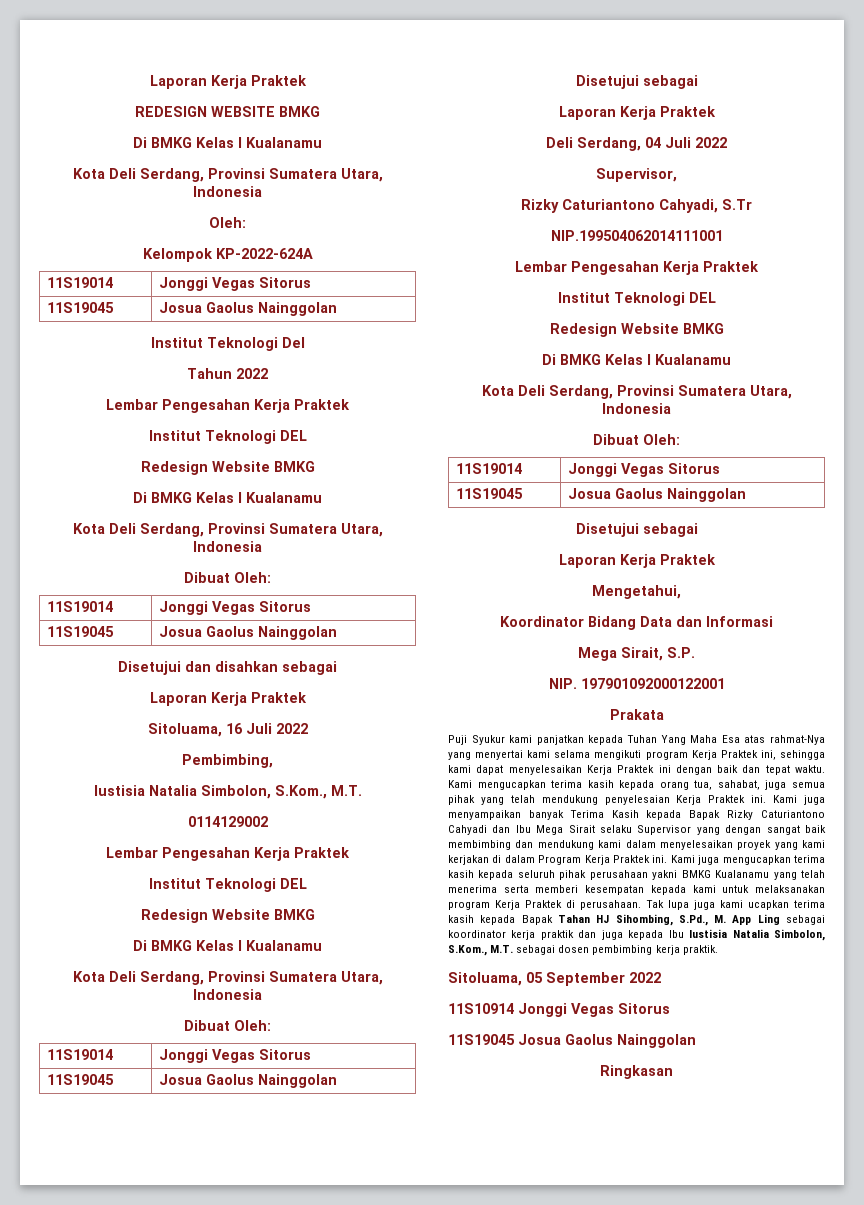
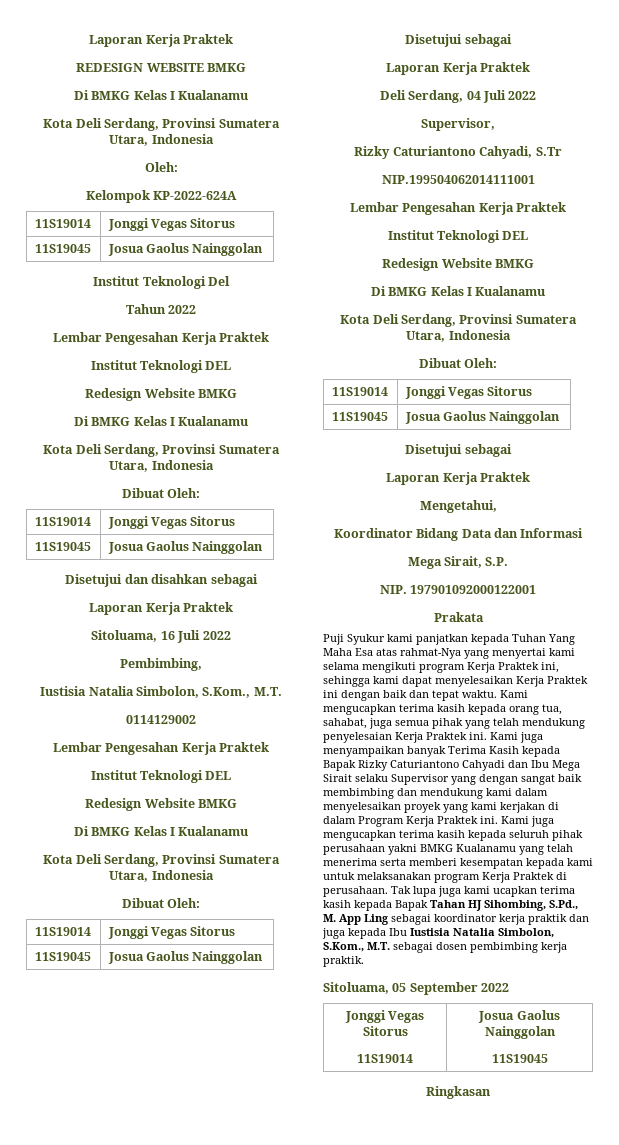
[448,1003,670,1017] [448,1034,696,1048] // 11S10914 Jonggi Vegas Sitorus // 11S19045 Josua Gaolus Nainggolan -> [344,1010,425,1023] [362,1026,408,1036] [357,1054,413,1063] [478,1010,560,1023] [484,1026,556,1039] [491,1054,548,1063] // Jonggi Vegas Sitorus // 11S19014 | Josua Gaolus Nainggolan // 11S19045

